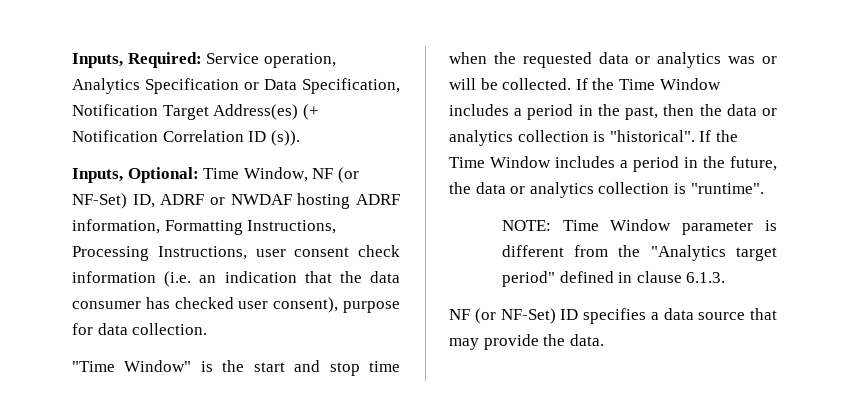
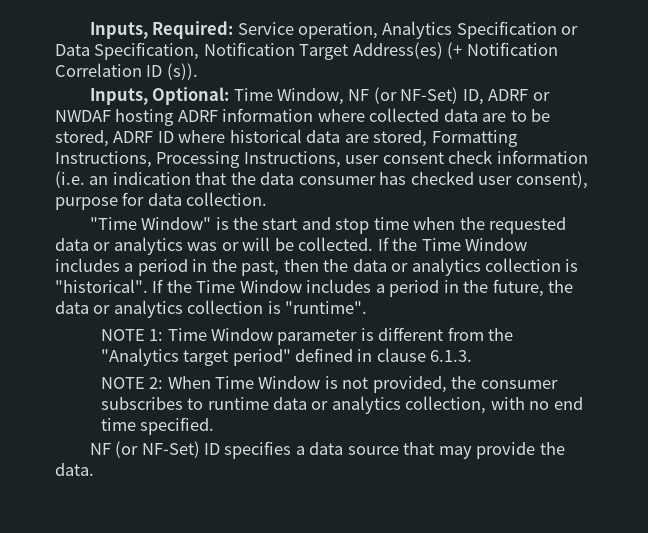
[72,219,160,234] information, -> [222,108,551,122] [55,129,428,147] information where collected data are to be stored, ADRF ID where historical data are stored,
[501,220,551,231] NOTE: -> [100,329,164,341] NOTE 1:
(726, 277) none -> [100,376,558,393] [100,396,583,414] [100,417,215,435] // NOTE 2: When Time Window is not provided, the consumer subscribes to runtime data or analytics collection, with no end time specified.

